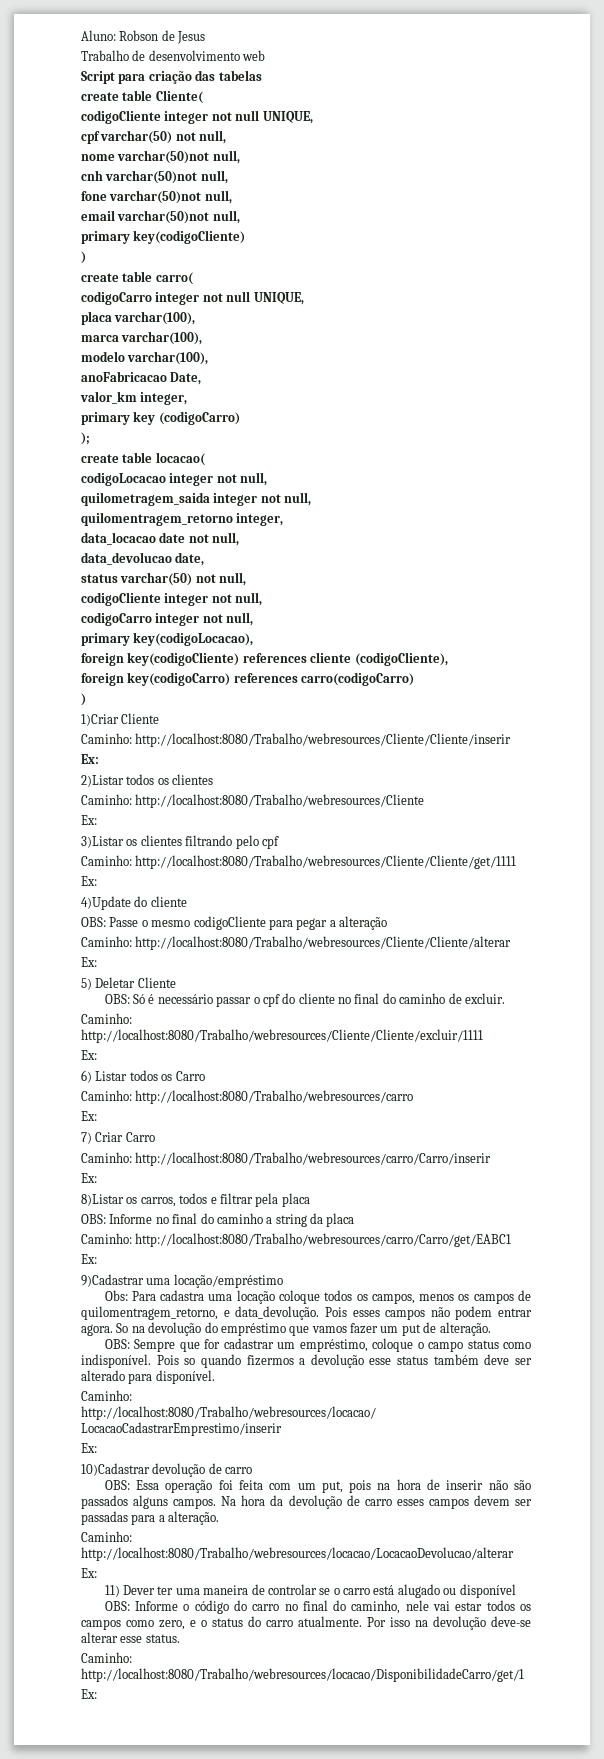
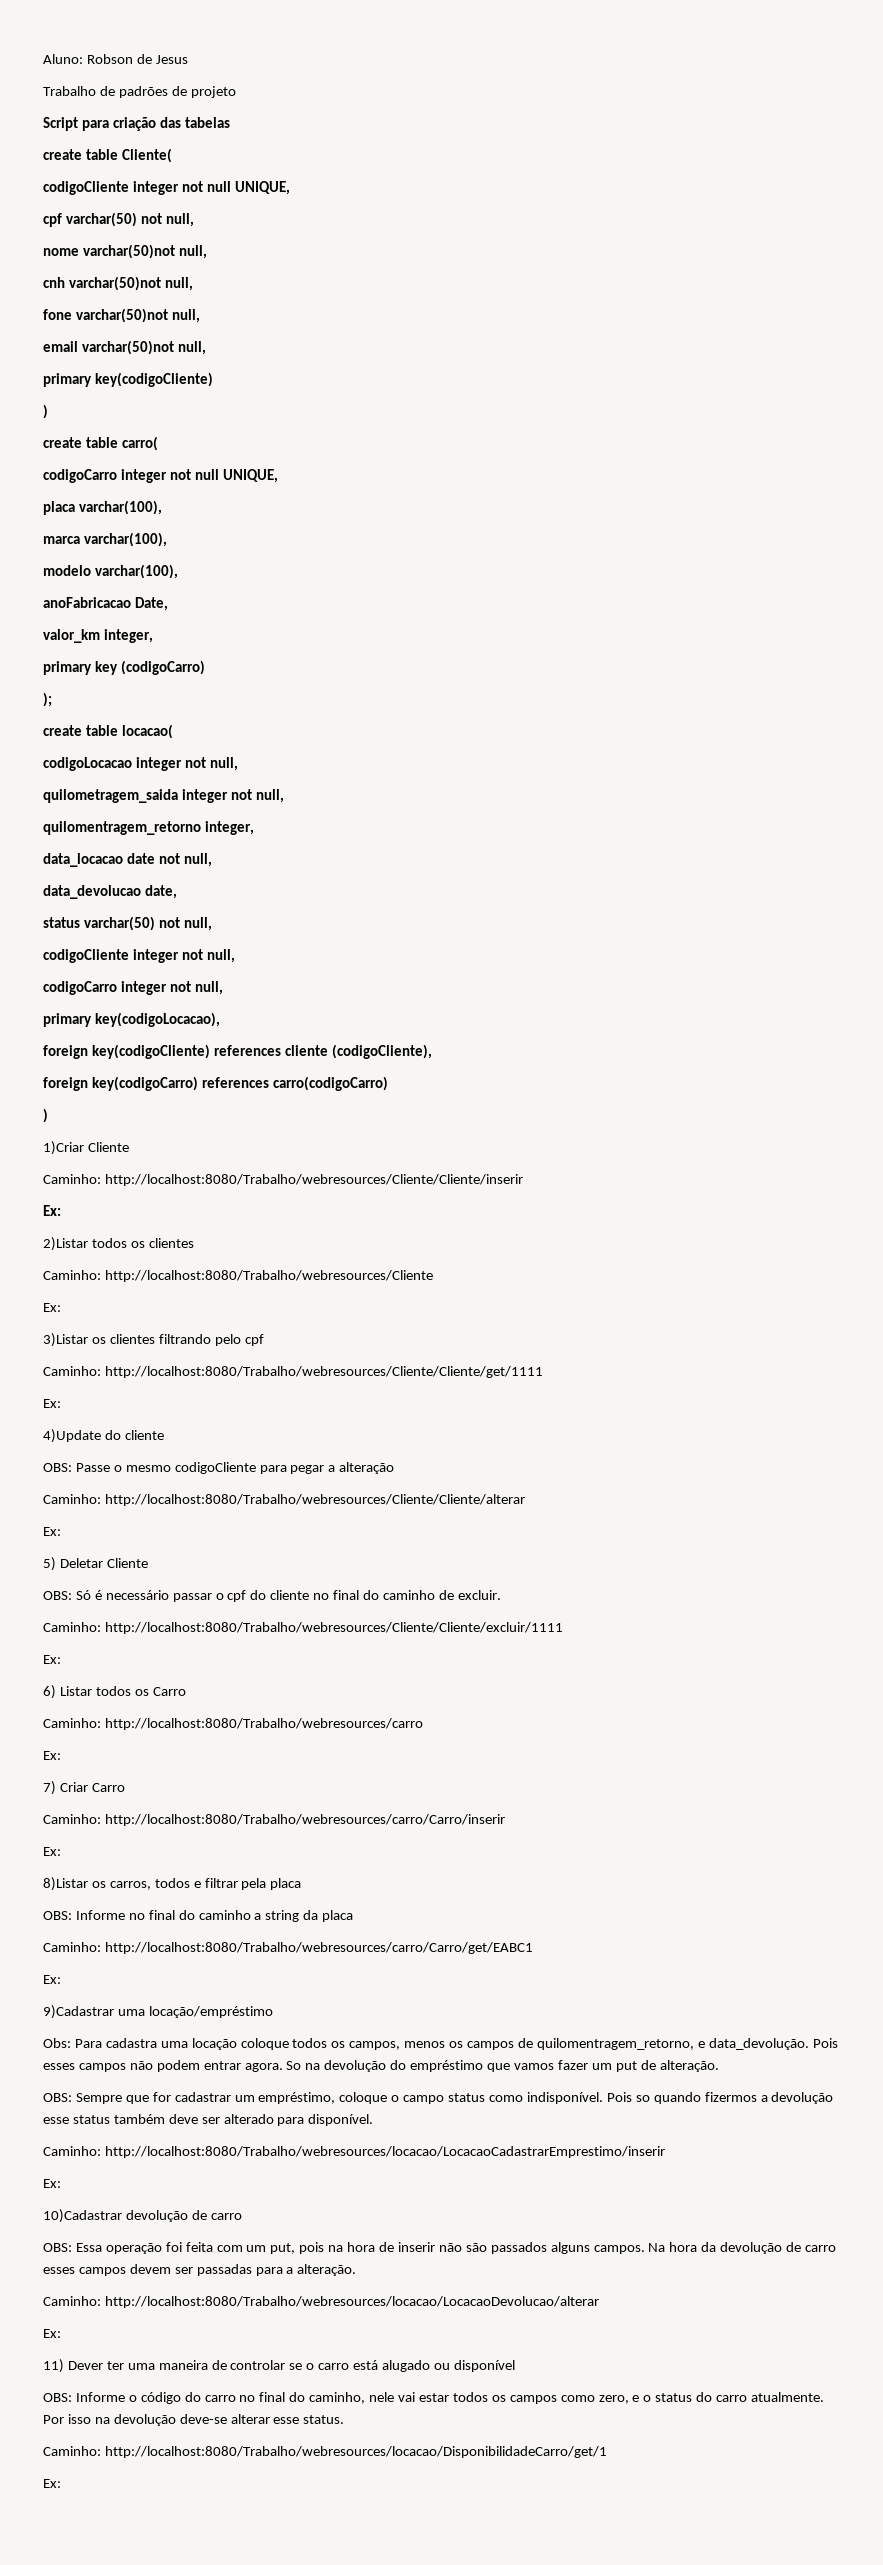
[148,50,266,61] desenvolvimento web -> [118,86,236,98] padrões de projeto

